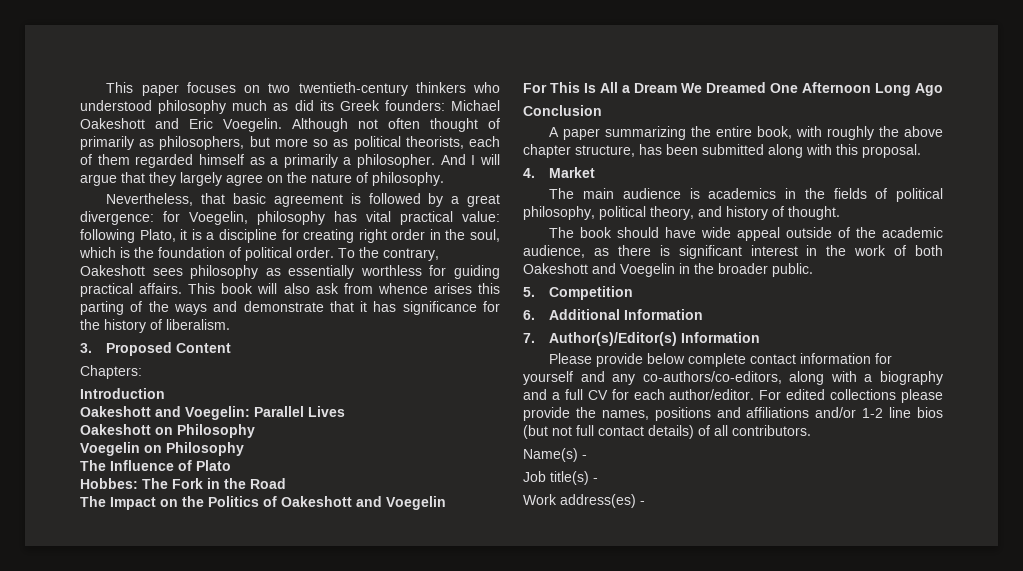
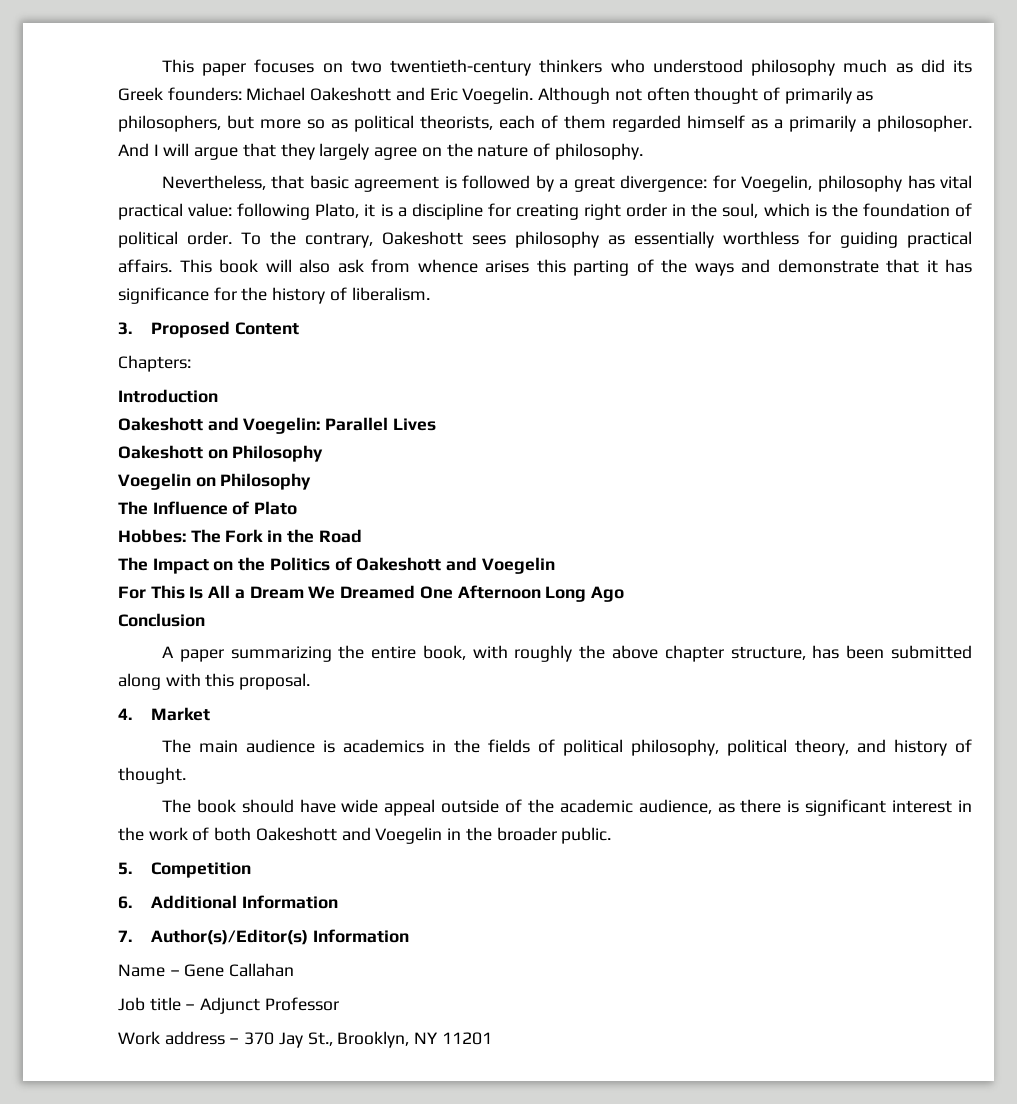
[549,353,893,367] [523,371,943,385] [523,389,943,403] [523,407,944,421] [523,425,811,439] [523,448,587,462] Please provide below complete contact information for yourself and any co-authors/co-editors, along with a biography and a full CV for each author/editor. For edited collections please provide the names, positions and affiliations and/or 1-2 line bios (but not full contact details) of all contributors. // Name(s) - -> [118,963,295,977] Name – Gene Callahan
[550,471,598,485] title(s) - -> [149,997,339,1014] title – Adjunct Professor
[560,494,645,508] address(es) - -> [164,1031,492,1048] address – 370 Jay St., Brooklyn, NY 11201

